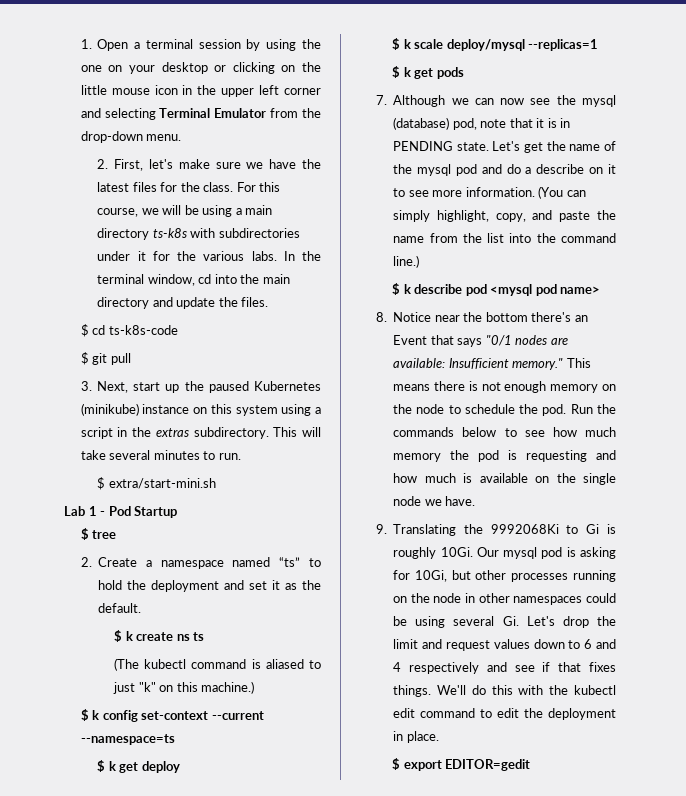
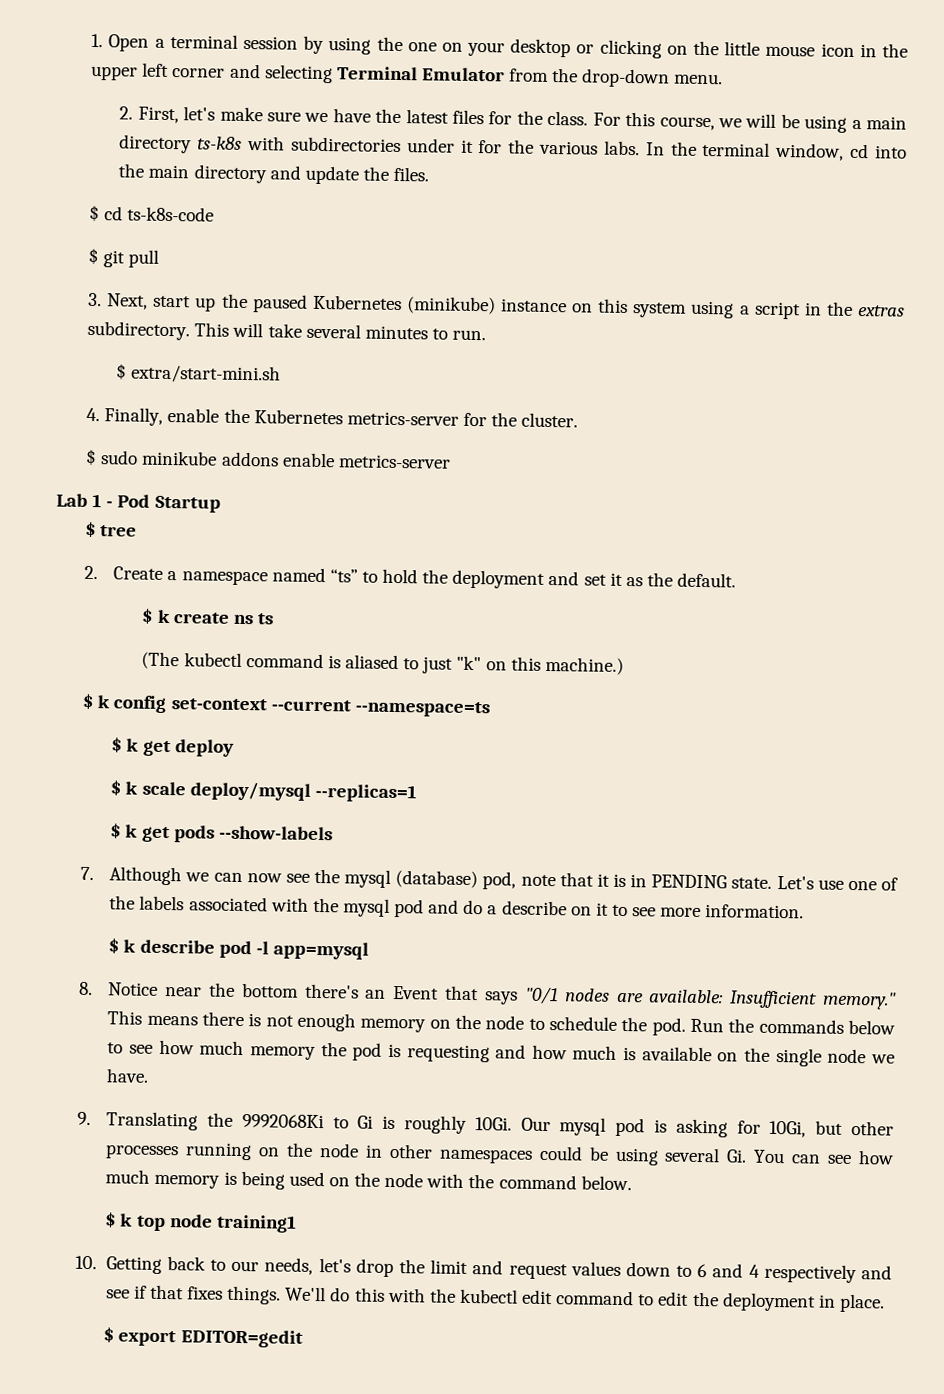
(216, 483) none -> [86,407,579,428] [86,448,451,469] // 4. Finally, enable the Kubernetes metrics-server for the cluster. // $ sudo minikube addons enable metrics-server
(464, 73) none -> [218,825,333,841] --show-labels
[524,141,616,153] get the name of -> [817,877,898,891] [109,895,309,912] use one of the labels associated with
[538,186,586,199] [393,210,616,222] [393,233,616,243] [393,255,420,268] (You can simply highlight, copy, and paste the name from the list into the command line.) -> (805, 911) none
[490,284,601,296] <mysql pod name> -> [255,941,369,960] -l app=mysql
[526,616,555,626] Let's -> [753,1149,895,1165] [105,1169,632,1191] [105,1212,297,1233] [75,1255,351,1275] You can see how much memory is being used on the node with the command below. // $ k top node training1 // 10. Getting back to our needs, let's

